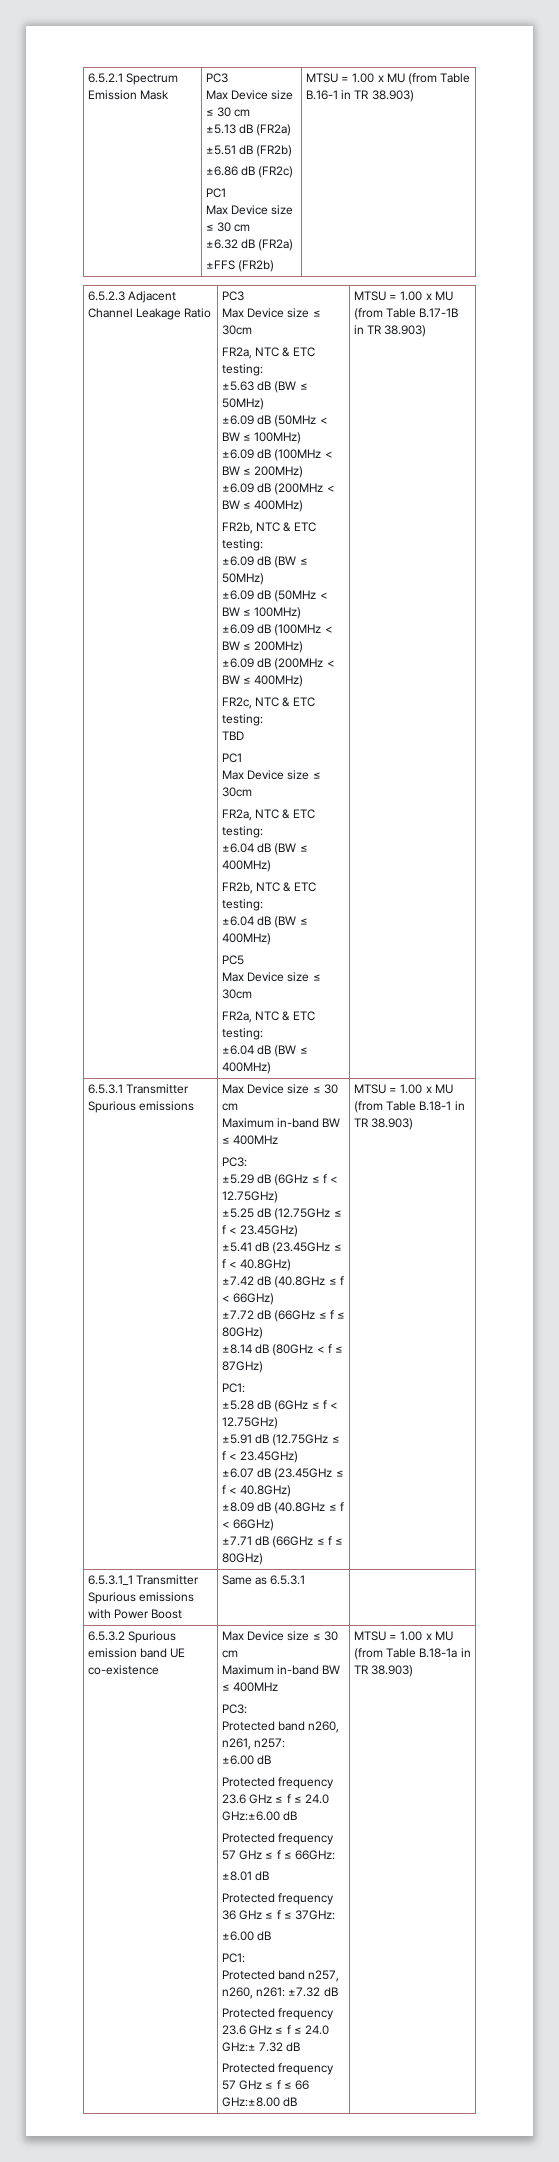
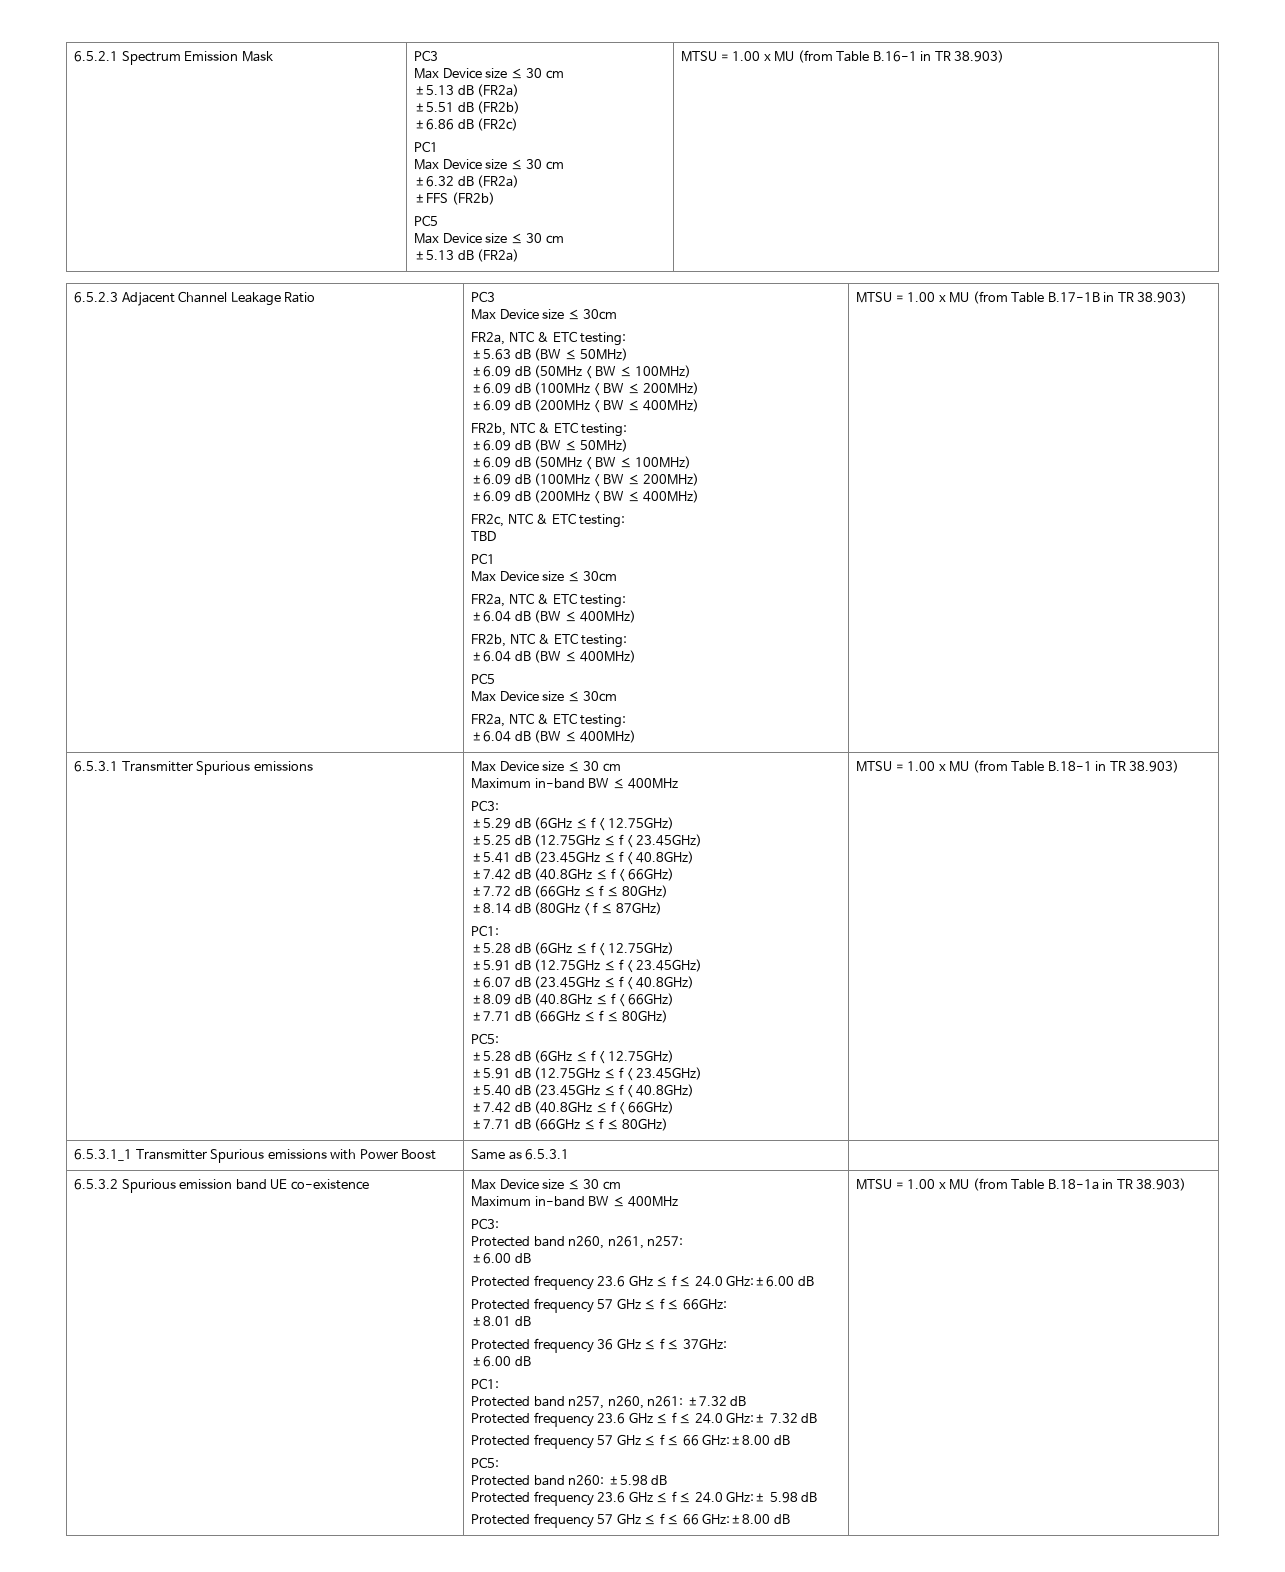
(275, 266) none -> [414,215,439,226] [414,233,564,244] [414,249,520,262] // PC5 // Max Device size ≤ 30 cm // ±5.13 dB (FR2a)
(263, 1559) none -> [471,1033,500,1044] [471,1050,675,1064] [471,1067,703,1081] [471,1084,695,1098] [471,1101,675,1115] [471,1118,669,1131] // PC5: // ±5.28 dB (6GHz ≤ f < 12.75GHz) // ±5.91 dB (12.75GHz ≤ f < 23.45GHz) // ±5.40 dB (23.45GHz ≤ f < 40.8GHz) // ±7.42 dB (40.8GHz ≤ f < 66GHz) // ±7.71 dB (66GHz ≤ f ≤ 80GHz)
(298, 2102) none -> [471,1457,500,1468] [471,1475,668,1486] [471,1491,818,1506] [471,1513,790,1528] // PC5: // Protected band n260: ±5.98 dB // Protected frequency 23.6 GHz ≤ f ≤ 24.0 GHz:± 5.98 dB // Protected frequency 57 GHz ≤ f ≤ 66 GHz:±8.00 dB

